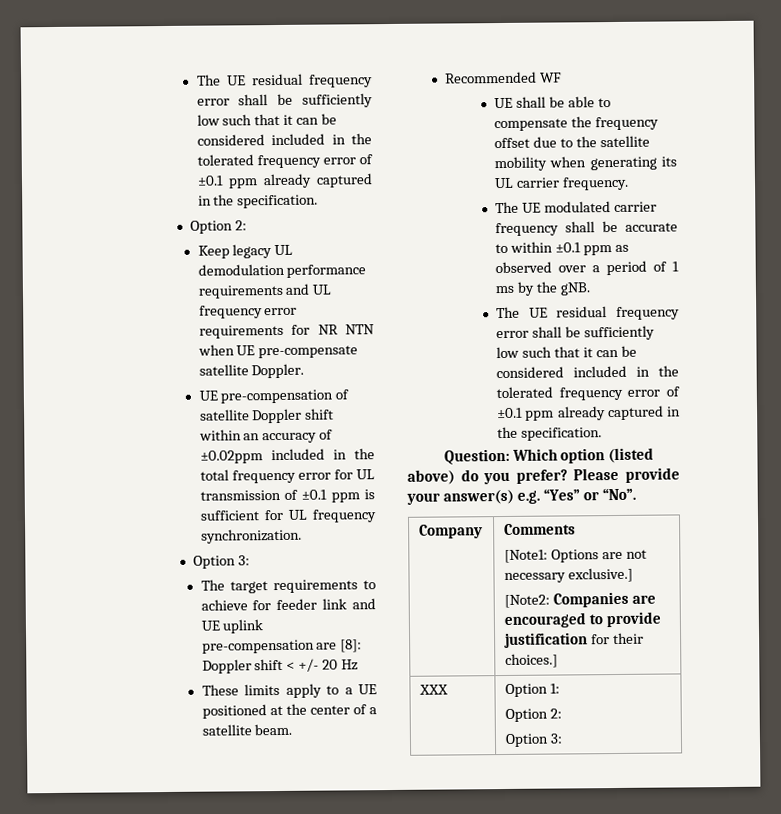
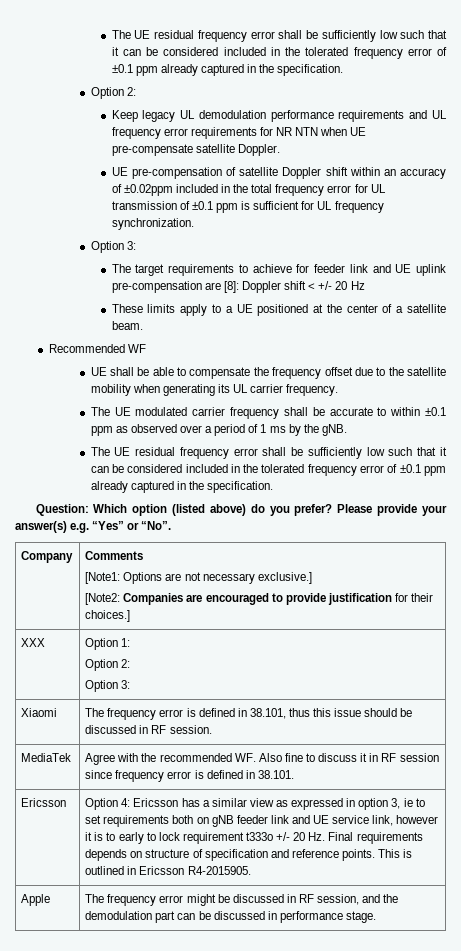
(563, 738) none -> [21,708,58,717] [85,708,413,720] [85,725,212,734] [21,753,72,762] [85,753,439,765] [85,770,294,782] [21,798,67,807] [85,798,425,810] [85,815,439,827] [85,832,423,844] [85,849,413,861] [85,866,251,875] [21,894,51,906] [85,894,399,906] [85,911,377,923] // Xiaomi | The frequency error is defined in 38.101, thus this issue should be discussed in RF session. // MediaTek | Agree with the recommended WF. Also fine to discuss it in RF session since frequency error is defined in 38.101. // Ericsson | Option 4: Ericsson has a similar view as expressed in option 3, ie to set requirements both on gNB feeder link and UE service link, however it is to early to lock requirement t333o +/- 20 Hz. Final requirements depends on structure of specification and reference points. This is outlined in Ericsson R4-2015905. // Apple | The frequency error might be discussed in RF session, and the demodulation part can be discussed in performance stage.

